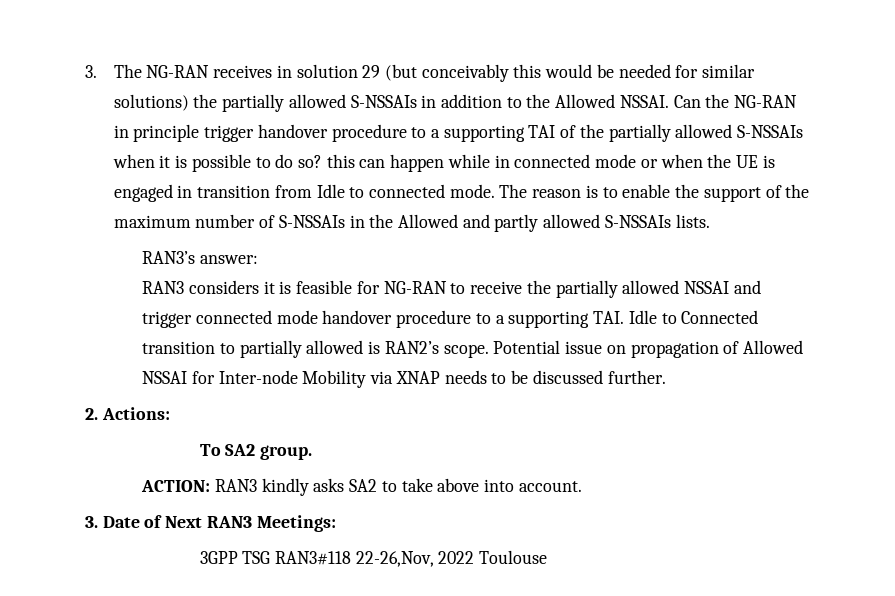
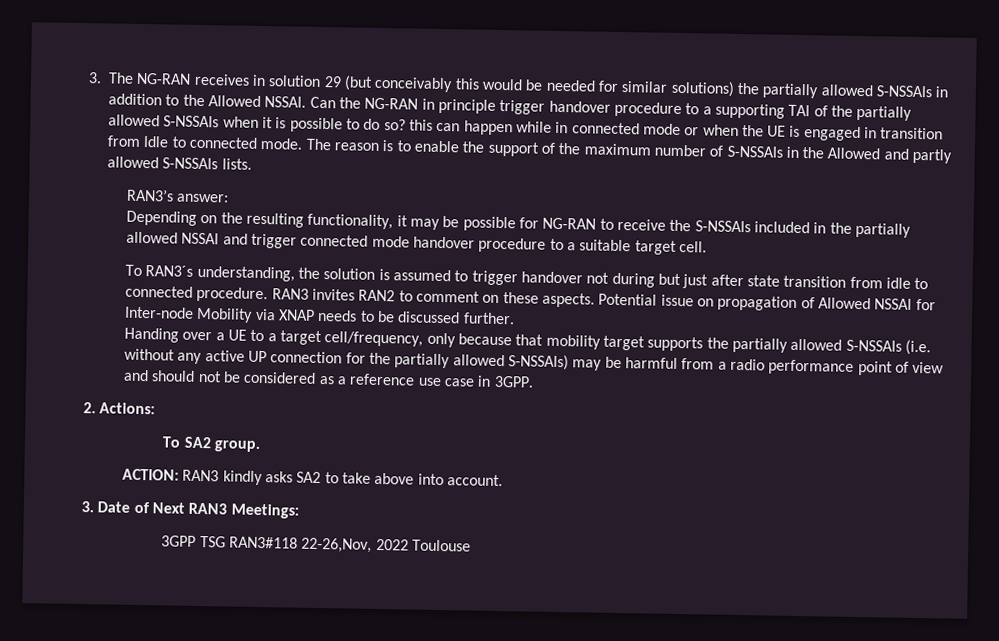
[142,280,353,294] RAN3 considers it is feasible -> [126,210,516,232] Depending on the resulting functionality, it may be possible
(551, 287) none -> [694,220,852,234] S-NSSAIs included in the
[508,310,759,328] [142,340,489,358] supporting TAI. Idle to Connected transition to partially allowed is RAN2’s scope. -> [579,239,707,255] [125,264,929,290] [125,285,596,308] suitable target cell. // To RAN3´s understanding, the solution is assumed to trigger handover not during but just after state transition from idle to connected procedure. RAN3 invites RAN2 to comment on these aspects.
(666, 377) none -> [124,327,931,356] [124,348,945,376] [123,369,534,388] // Handing over a UE to a target cell/frequency, only because that mobility target supports the partially allowed S-NSSAIs (i.e. without any active UP connection for the partially allowed S-NSSAIs) may be harmful from a radio performance point of view and should not be considered as a reference use case in 3GPP.

